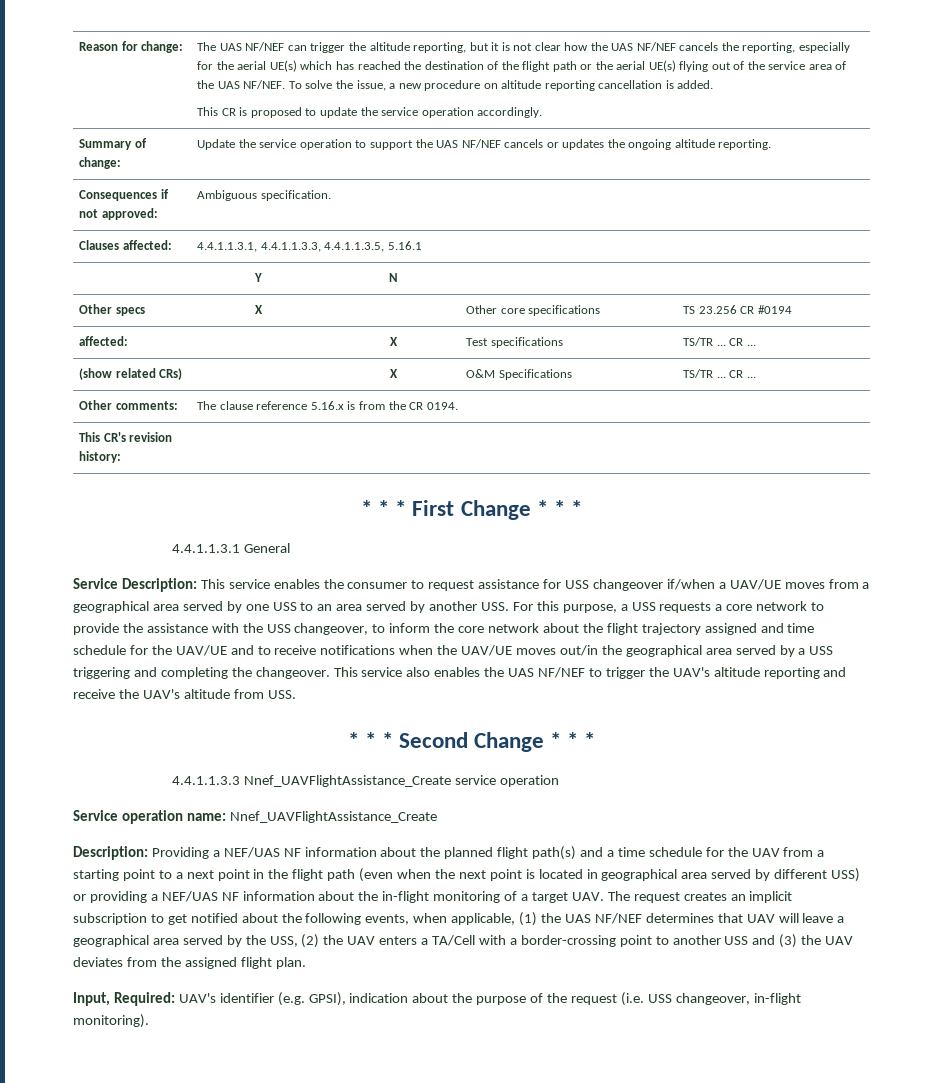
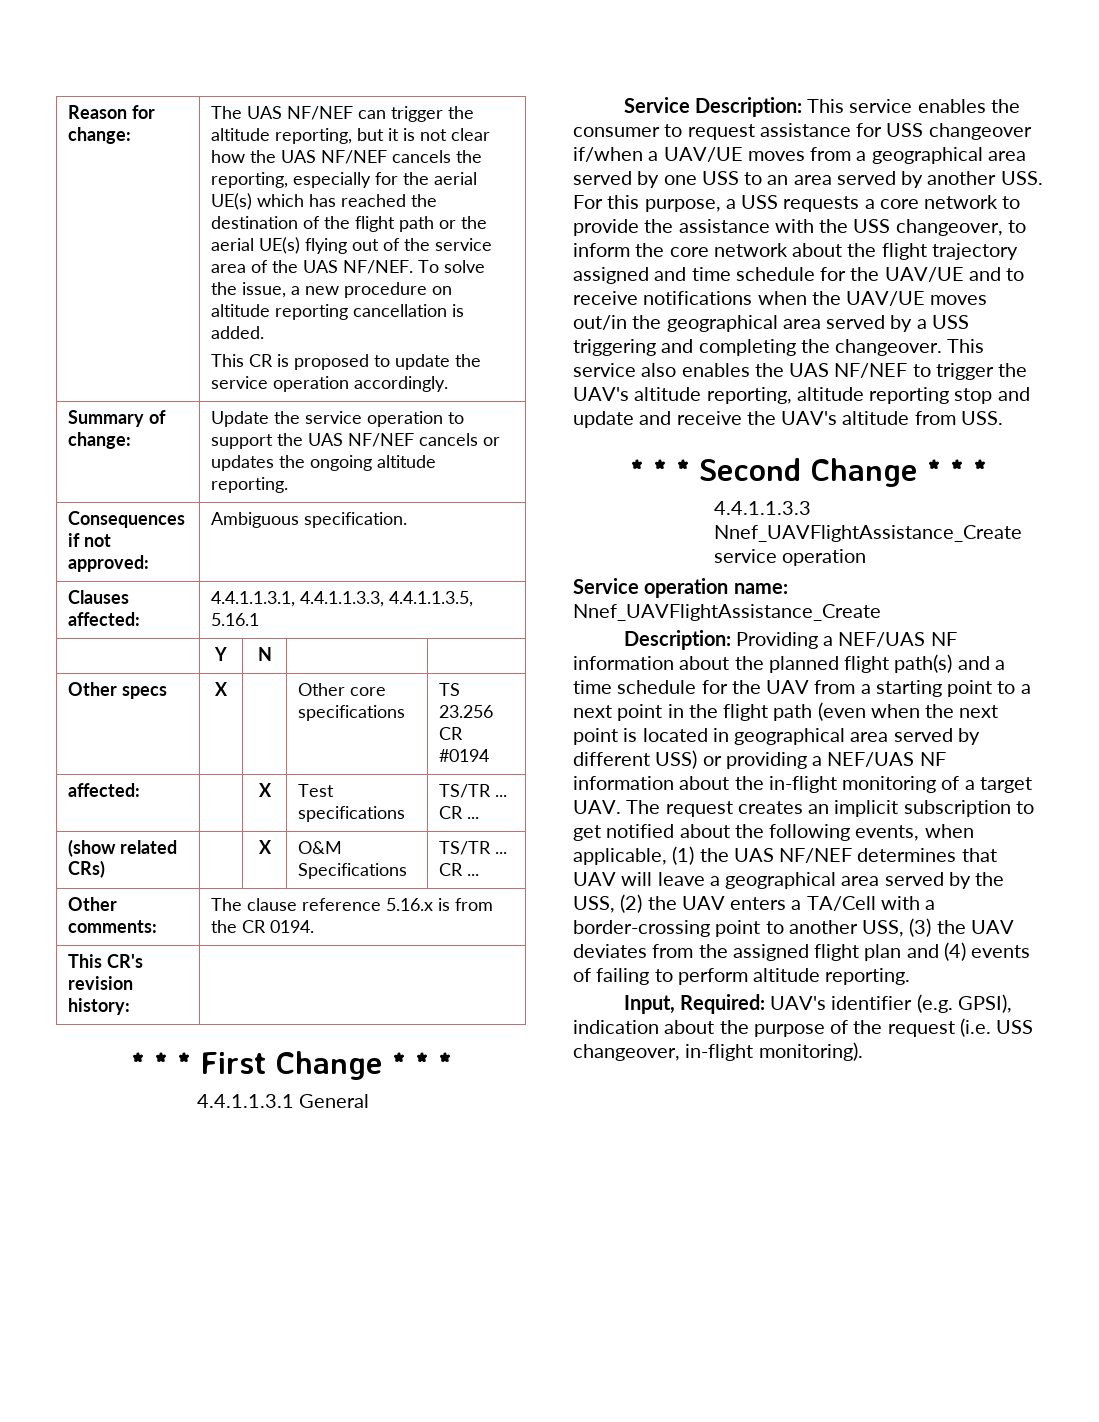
[763,667,820,679] reporting -> [706,387,1030,404] [573,411,634,428] reporting, altitude reporting stop and update
[724,935,776,945] USS and -> [862,920,905,937] USS,
[275,957,306,969] plan. -> [864,942,1031,961] [573,968,911,985] plan and (4) events of failing to perform altitude reporting.

